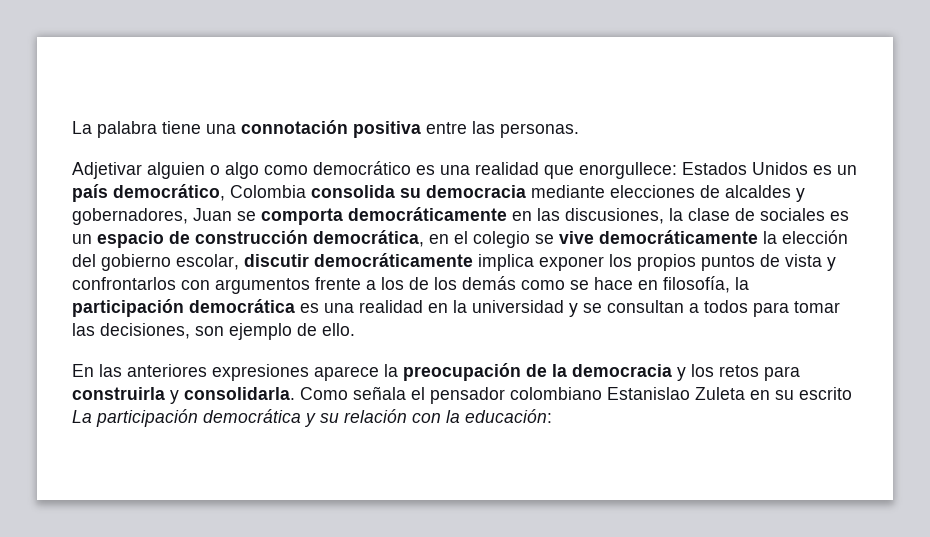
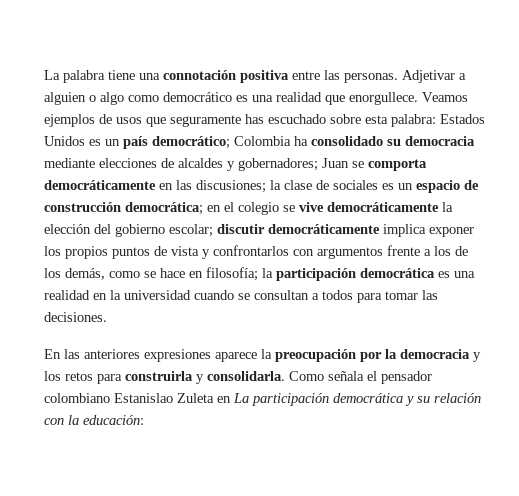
[72,162,142,179] // Adjetivar -> [402,70,466,83] Adjetivar a
[579,162,677,179] enorgullece: -> [349,92,468,105] [44,114,436,127] enorgullece. Veamos ejemplos de usos que seguramente has escuchado sobre esta palabra:
[113,184,395,201] democrático, Colombia consolida -> [152,136,383,149] democrático; Colombia ha consolidado
[72,208,188,225] gobernadores, -> [238,158,318,171] gobernadores;
[565,208,664,224] discusiones, -> [196,180,266,193] discusiones;
[313,230,424,247] democrática, -> [125,202,203,215] democrática;
[176,254,239,270] escolar, -> [169,224,213,237] escolar;
[462,276,516,290] demás -> [65,268,105,280] demás,
[663,276,730,293] filosofía, -> [206,267,258,281] filosofía;
[569,303,578,317] y -> [194,290,234,300] cuando
[100,323,355,340] decisiones, son ejemplo de ello. -> [44,312,107,322] decisiones.
[526,364,547,377] de -> [360,352,382,362] por
[775,387,852,400] su escrito -> (231, 399) none

